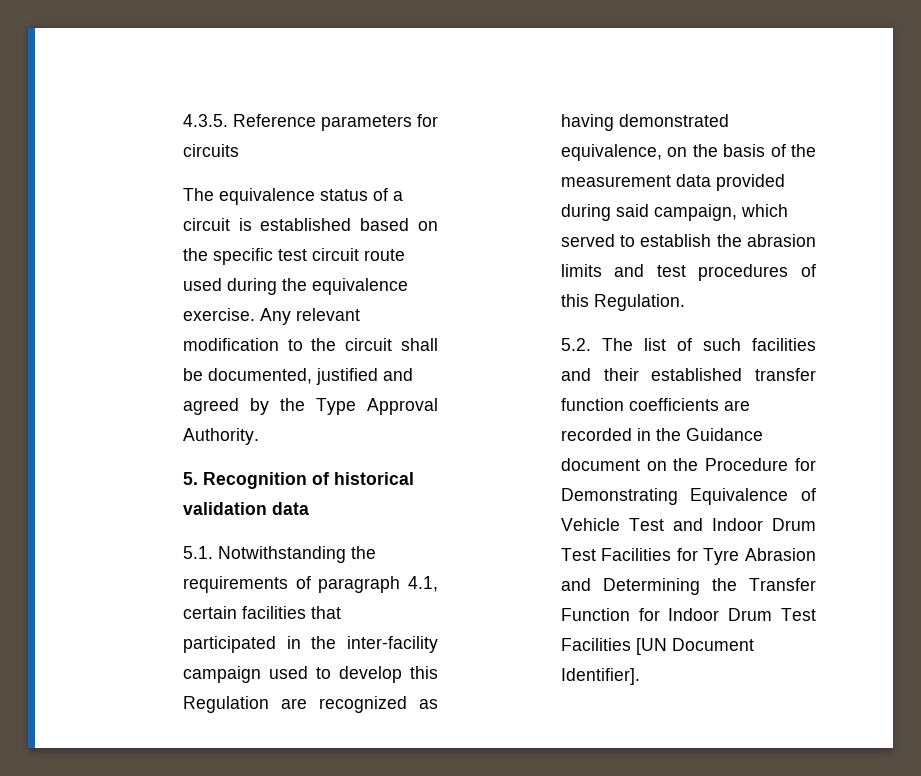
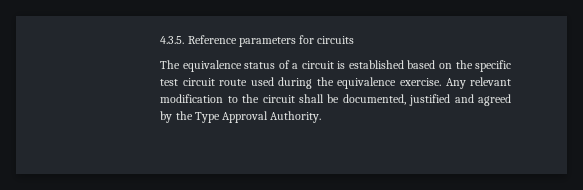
[182,472,414,489] [182,502,309,515] [182,546,376,563] [182,576,438,593] [182,606,341,619] [182,636,438,653] [182,666,438,683] [182,696,438,713] [560,114,729,131] [560,144,816,161] [560,174,785,191] [560,204,788,221] [560,234,816,247] [560,264,816,281] [560,294,685,311] [560,338,816,351] [560,368,816,381] [560,398,750,411] [560,428,763,441] [560,458,816,471] [560,488,816,505] [560,518,816,531] [560,548,816,565] [560,578,816,595] [560,608,816,621] [560,638,754,655] [560,668,640,685] // 5. Recognition of historical validation data // 5.1. Notwithstanding the requirements of paragraph 4.1, certain facilities that participated in the inter-facility campaign used to develop this Regulation are recognized as having demonstrated equivalence, on the basis of the measurement data provided during said campaign, which served to establish the abrasion limits and test procedures of this Regulation. // 5.2. The list of such facilities and their established transfer function coefficients are recorded in the Guidance document on the Procedure for Demonstrating Equivalence of Vehicle Test and Indoor Drum Test Facilities for Tyre Abrasion and Determining the Transfer Function for Indoor Drum Test Facilities [UN Document Identifier]. -> (322, 117) none

